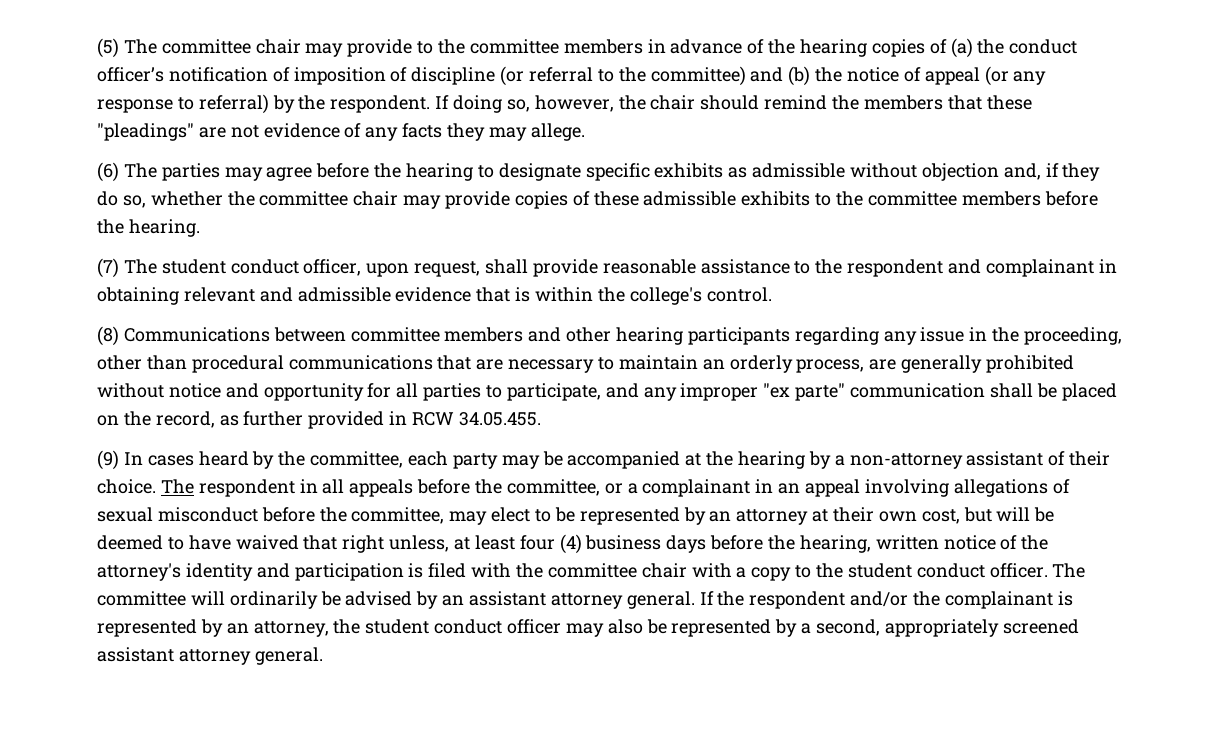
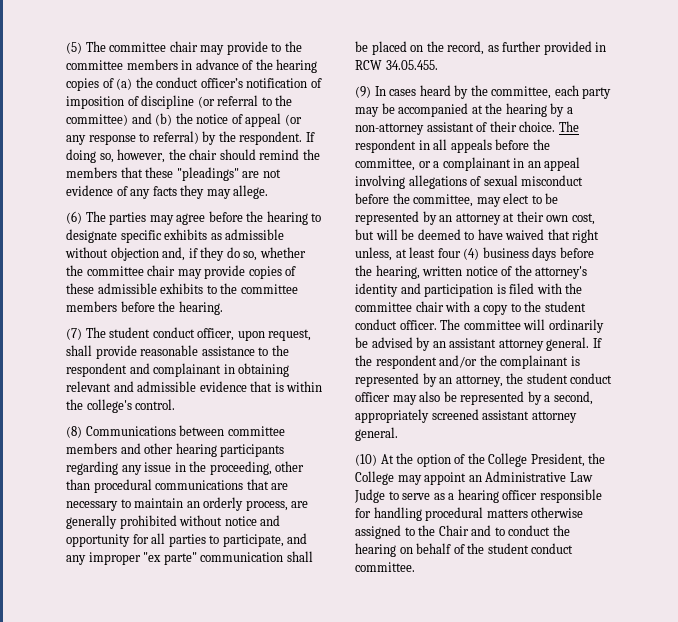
(323, 656) none -> [355,453,606,467] [355,471,593,485] [354,489,602,503] [355,507,584,521] [355,525,570,539] [355,543,574,557] [355,562,415,572] // (10) At the option of the College President, the College may appoint an Administrative Law Judge to serve as a hearing officer responsible for handling procedural matters otherwise assigned to the Chair and to conduct the hearing on behalf of the student conduct committee.

